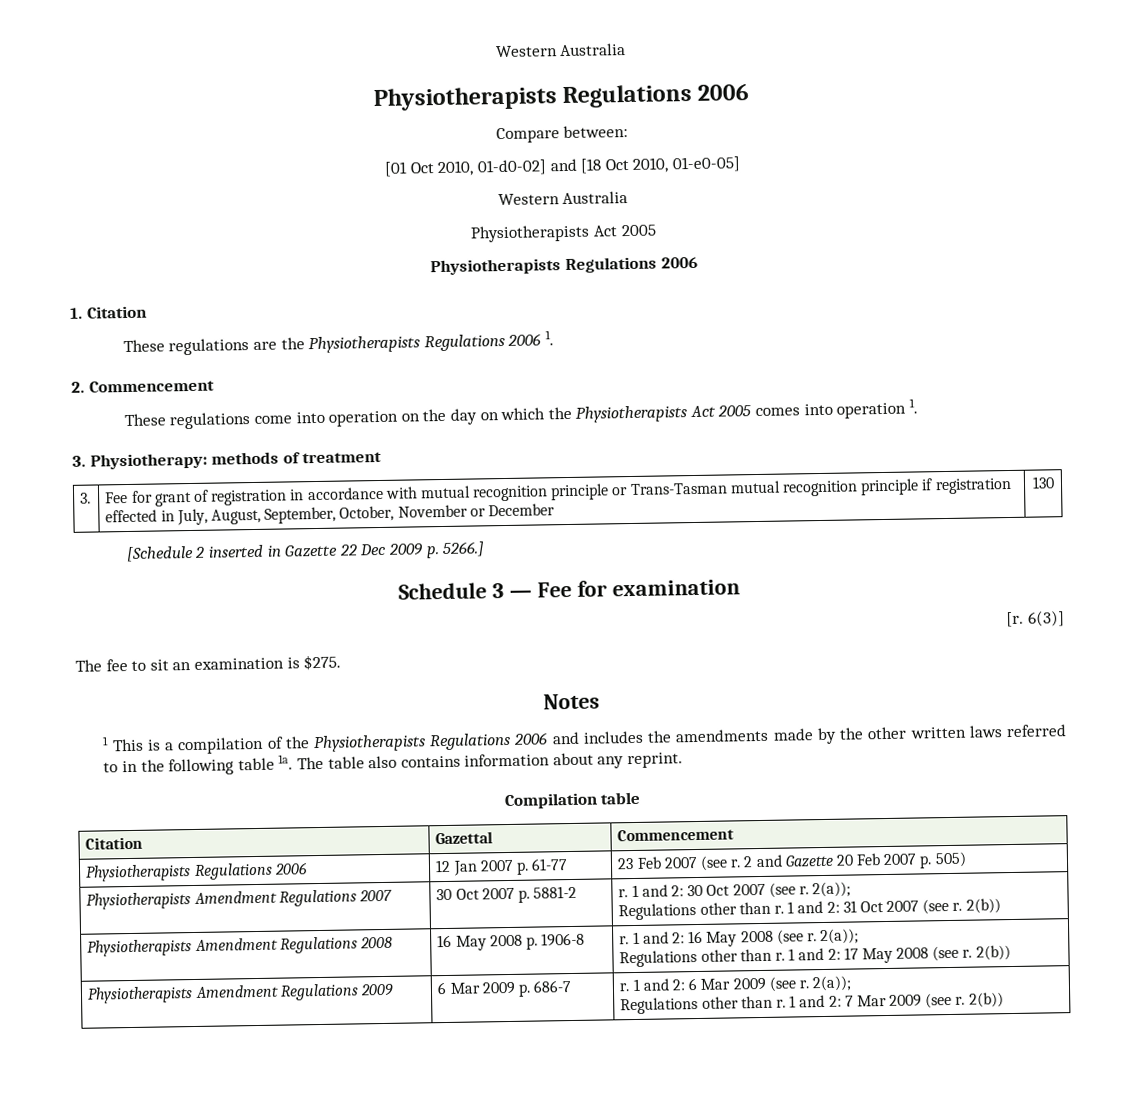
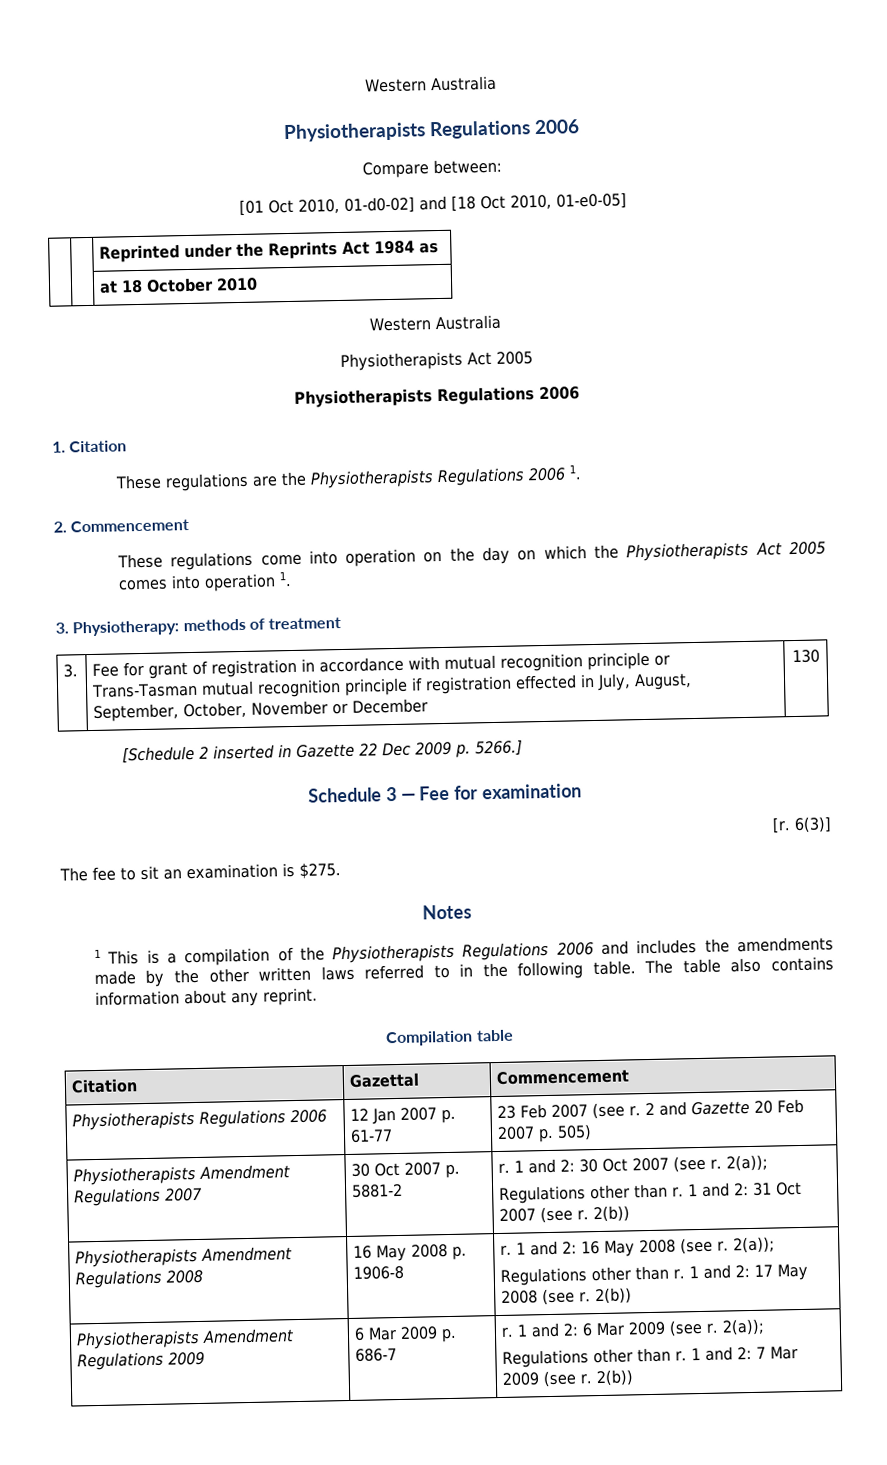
(740, 164) none -> [99,240,440,263] [99,277,259,294] // | | Reprinted under the Reprints Act 1984 as // | | at 18 October 2010
[237,754,294,771] table 1a. -> [592,960,636,976] table.

